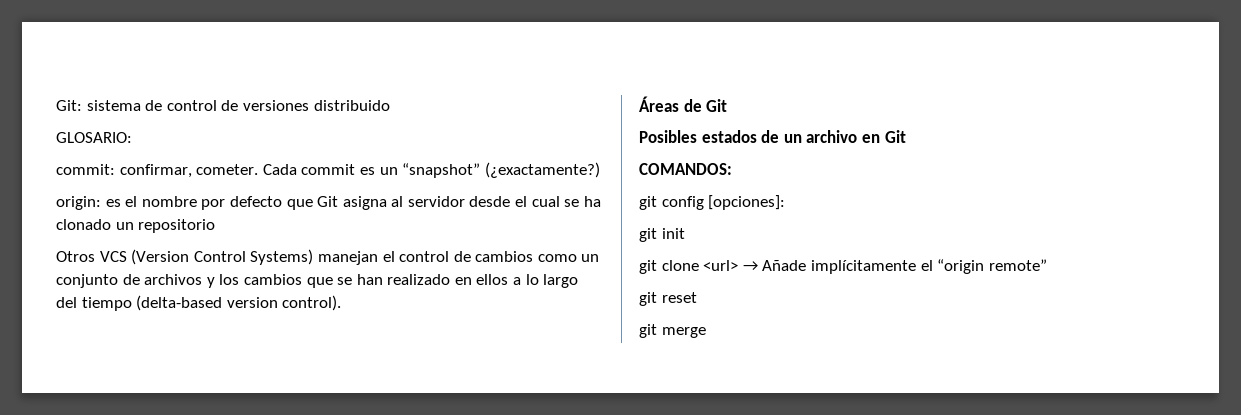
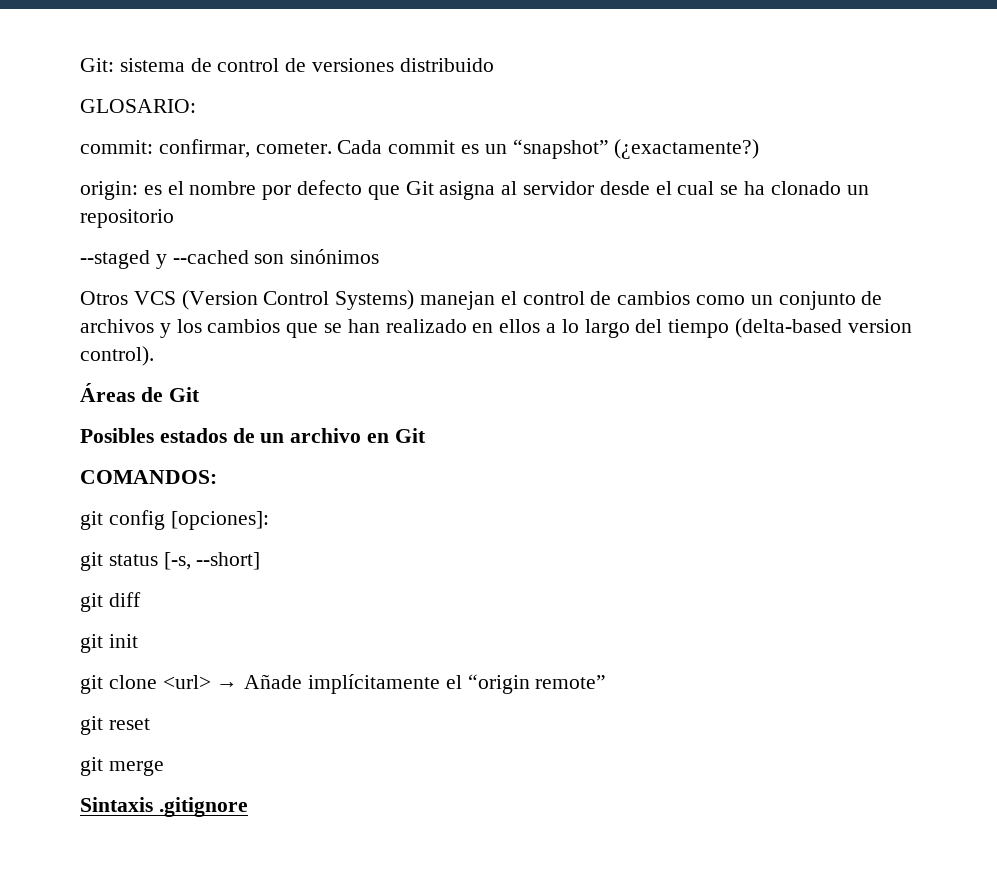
(216, 226) none -> [80,249,380,269] // --staged y --cached son sinónimos
(786, 202) none -> [80,552,261,571] [80,592,141,612] // git status [-s, --short] // git diff
(706, 332) none -> [80,797,248,817] // Sintaxis .gitignore

